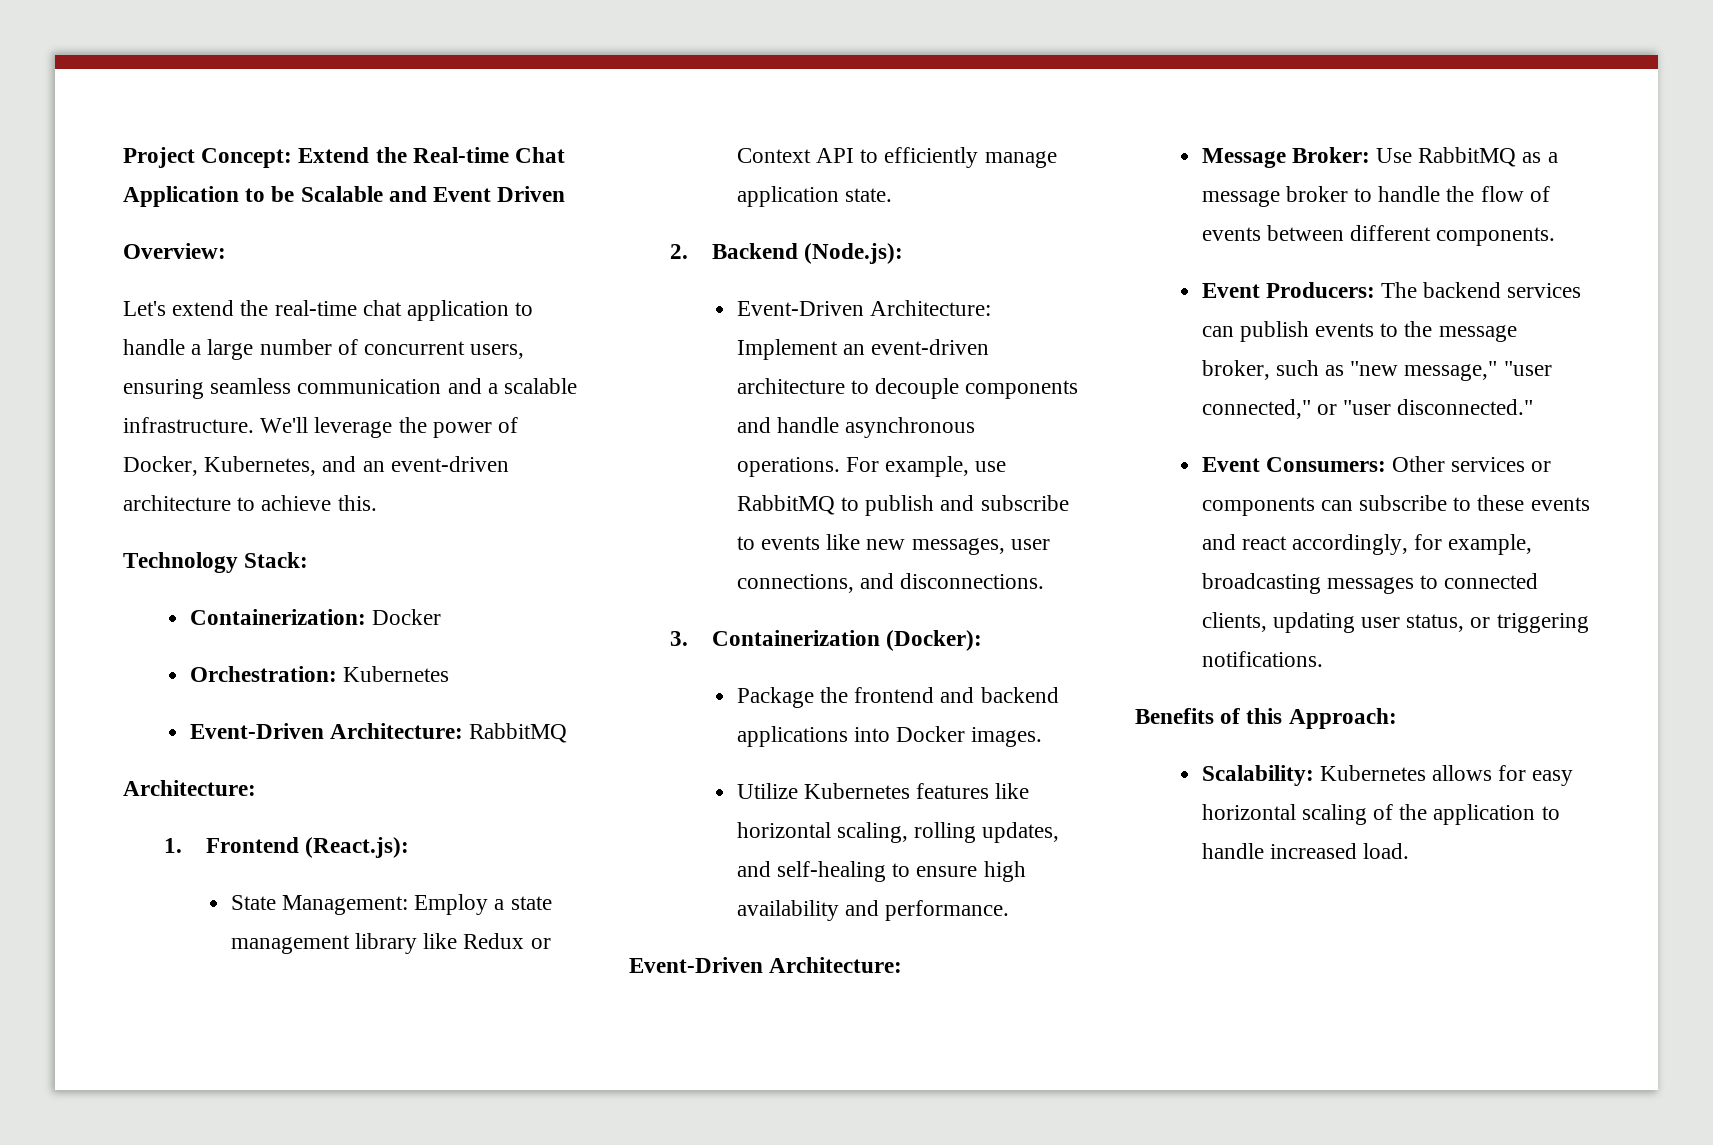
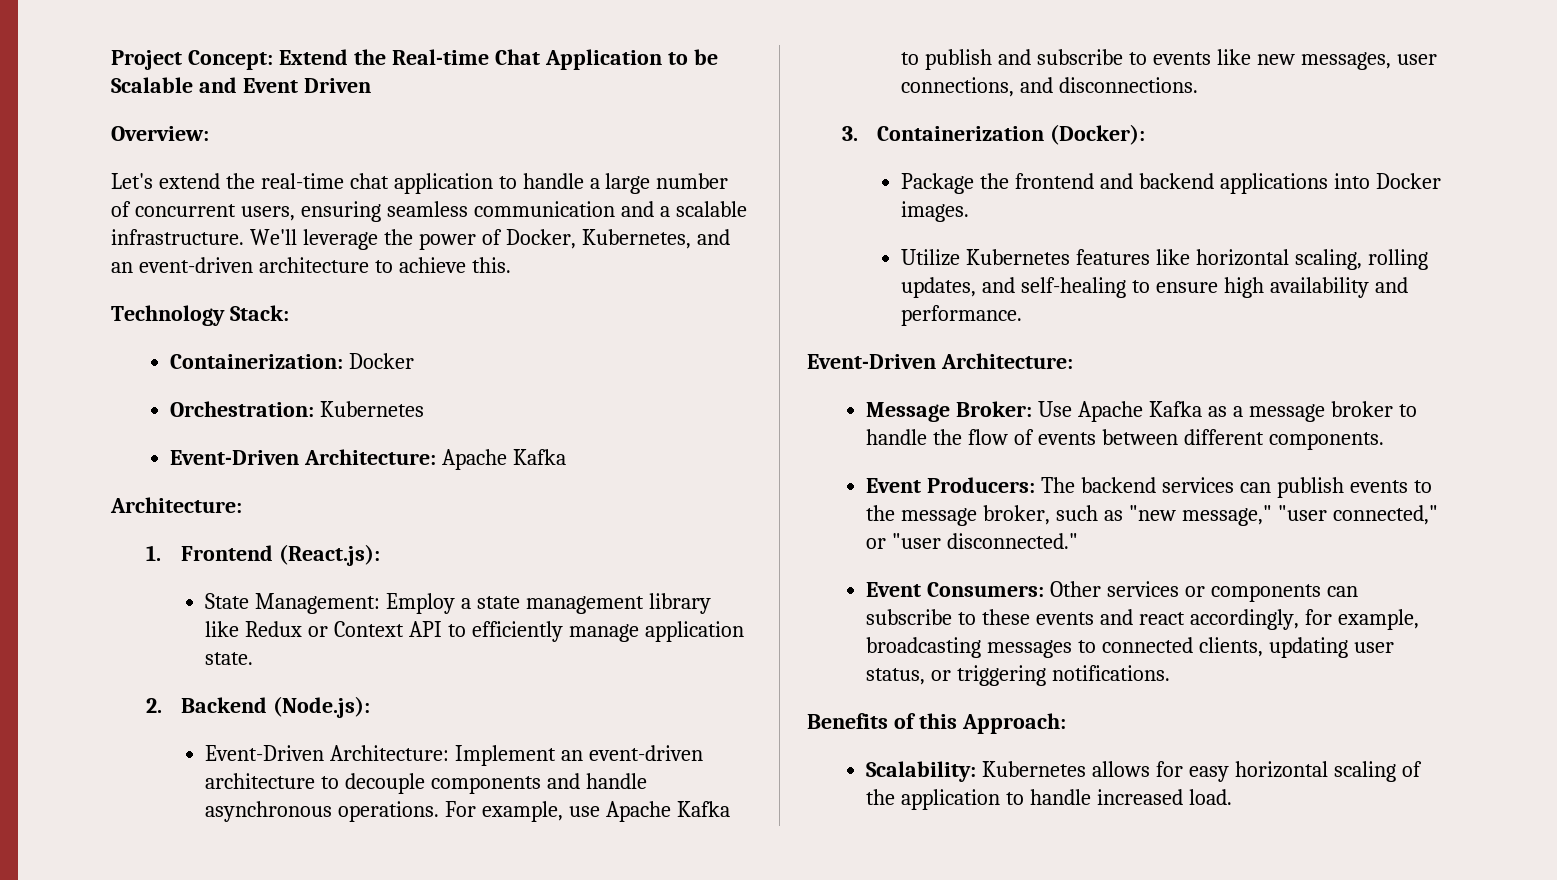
[468,723,567,743] RabbitMQ -> [442,449,567,470] Apache Kafka
[736,495,835,515] RabbitMQ -> [606,801,731,822] Apache Kafka
[1418,147,1517,167] RabbitMQ -> [1078,401,1203,422] Apache Kafka

